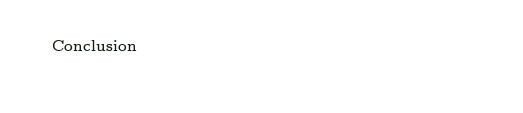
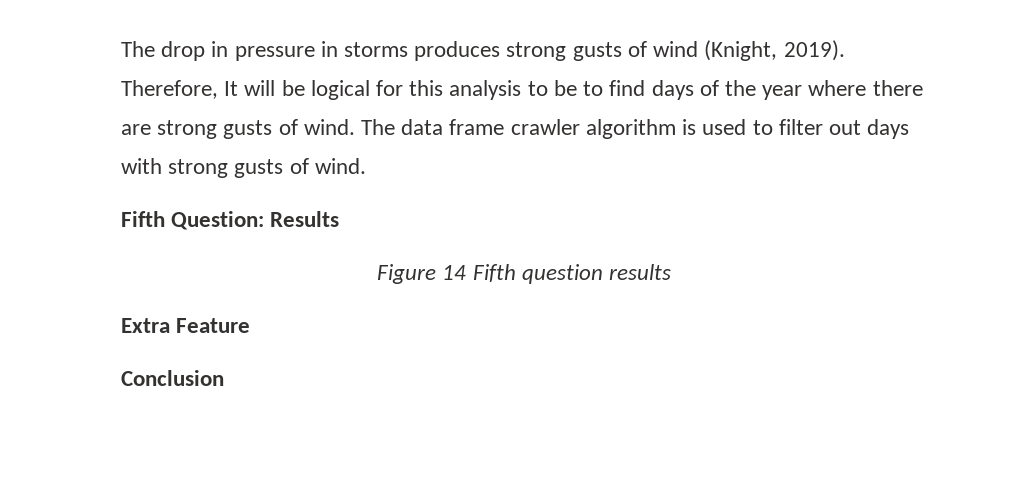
(52, 45) none -> [121,40,845,61] [121,80,923,100] [121,119,910,139] [121,158,366,178] [121,211,340,230] [377,264,671,284] [121,318,251,333] The drop in pressure in storms produces strong gusts of wind (Knight, 2019). Therefore, It will be logical for this analysis to be to find days of the year where there are strong gusts of wind. The data frame crawler algorithm is used to filter out days with strong gusts of wind. // Fifth Question: Results // Figure 14 Fifth question results // Extra Feature //

